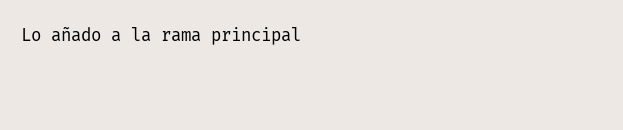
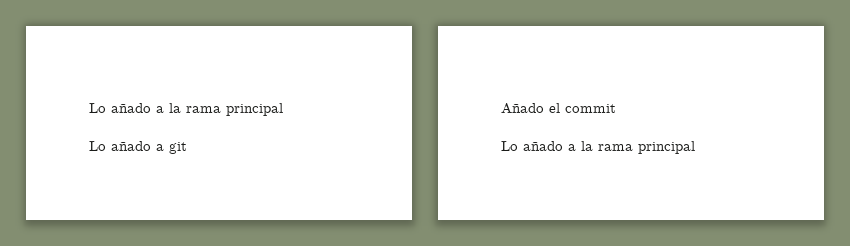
[21,26,301,45] Lo añado a la rama principal -> [89,103,283,116] [89,141,187,154] [501,103,616,114] [501,141,695,154] Lo añado a la rama principal // Lo añado a git // Añado el commit // Lo añado a la rama principal

